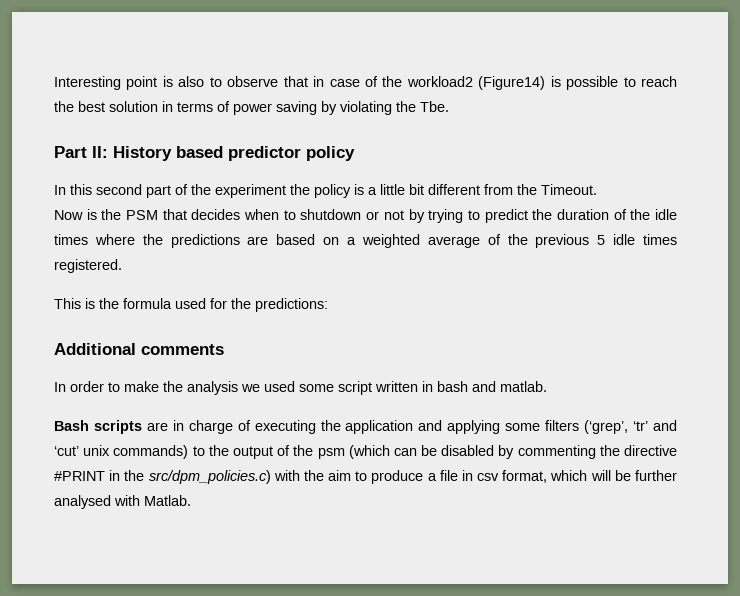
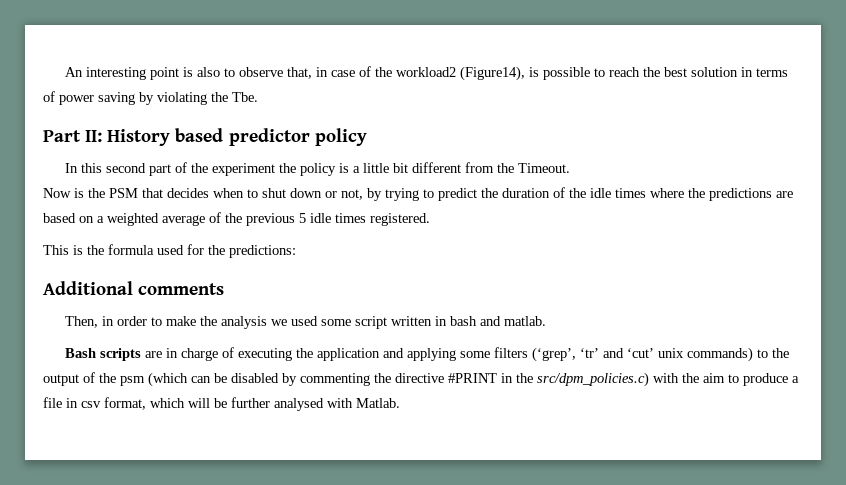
[54,76,121,90] Interesting -> [64,67,146,80] An interesting
[283,76,308,87] that -> [286,67,312,79] that,
[478,76,546,90] (Figure14) -> [459,66,525,81] (Figure14),
[300,209,404,220] shutdown or not -> [262,188,363,200] shut down or not,
[54,382,66,392] In -> [64,316,114,328] Then, in

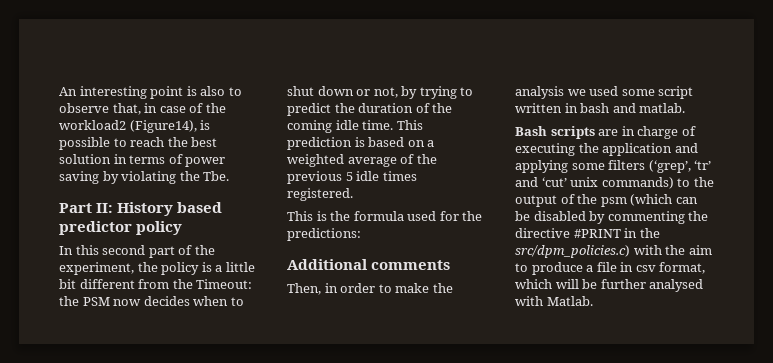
[211,163,275,176] experiment -> [59,262,134,275] experiment,
[517,163,570,173] [43,188,84,198] Timeout. // Now is -> [196,279,253,289] Timeout:
[142,188,163,198] that -> [113,299,142,306] now
[590,188,793,201] idle times where the predictions are -> [287,120,423,133] [287,137,365,150] coming idle time. This prediction is

